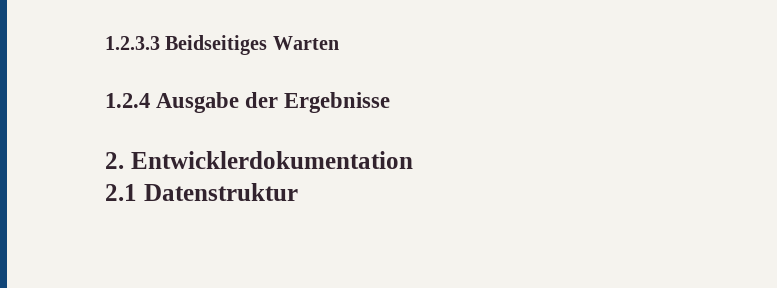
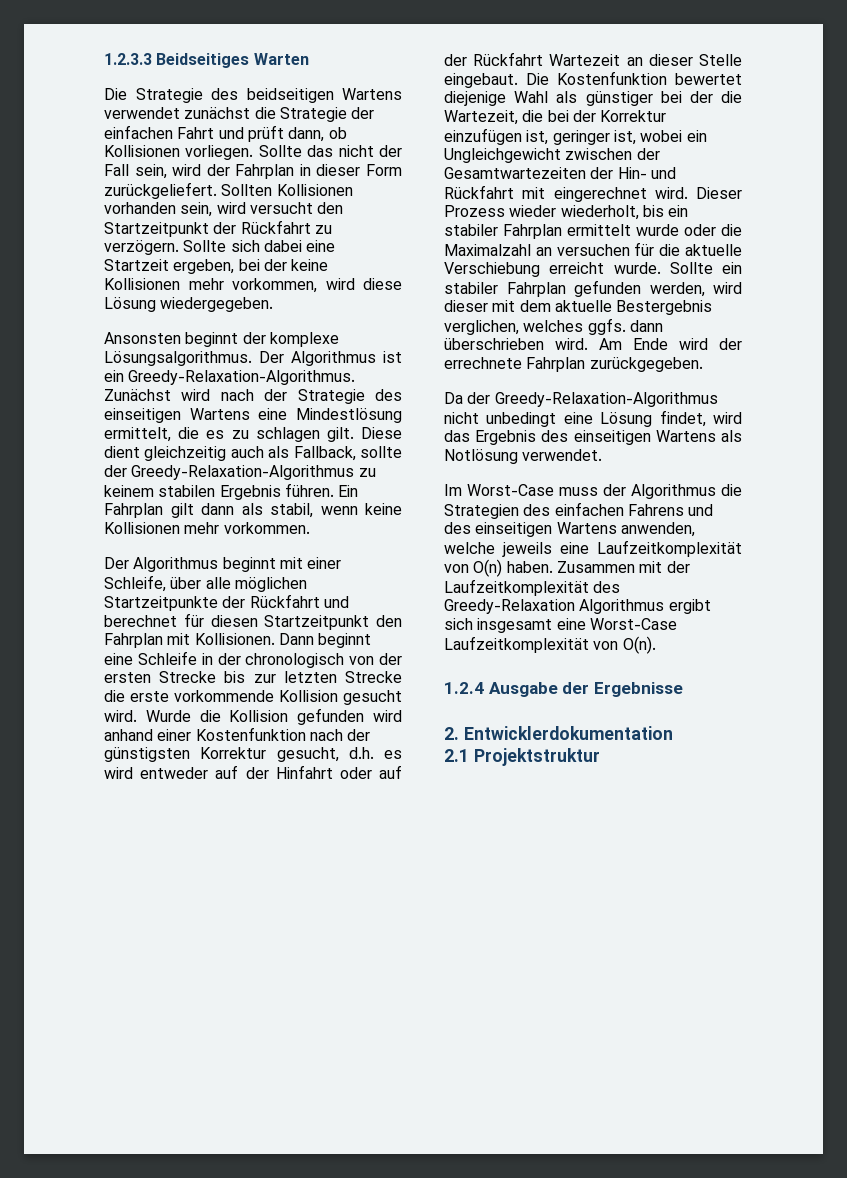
(339, 43) none -> [104,88,402,103] [104,107,375,122] [104,125,347,142] [104,145,402,160] [104,164,402,179] [104,182,353,199] [104,202,344,217] [104,220,332,237] [104,240,336,255] [104,259,329,274] [104,278,402,293] [104,297,274,312] [104,332,339,347] [104,351,402,366] [104,370,356,385] [104,389,402,404] [104,408,403,423] [104,427,402,442] [104,446,403,461] [104,465,376,480] [104,483,359,500] [104,503,402,518] [104,522,310,534] [104,557,342,572] [104,575,307,592] [104,594,349,611] [104,613,402,630] [104,633,372,648] [104,651,402,668] [104,671,402,683] [104,690,402,705] [104,708,402,725] [104,727,371,741] [104,747,402,762] [104,765,402,779] [444,52,742,66] [444,71,742,88] [444,91,742,106] [444,110,667,125] [444,128,707,145] [444,148,660,163] [444,167,676,179] [444,185,742,202] [444,205,689,220] [444,224,742,239] [444,242,742,256] [444,262,742,277] [444,280,742,297] [444,300,713,315] [444,318,663,335] [444,338,742,350] [444,357,703,372] [444,392,718,407] [444,410,742,427] [444,430,742,445] [444,449,603,464] [444,484,742,499] [444,502,714,519] [444,522,695,537] [444,540,742,557] [444,559,690,577] [444,579,621,596] [444,599,711,614] [444,618,677,633] [444,636,656,654] // Die Strategie des beidseitigen Wartens verwendet zunächst die Strategie der einfachen Fahrt und prüft dann, ob Kollisionen vorliegen. Sollte das nicht der Fall sein, wird der Fahrplan in dieser Form zurückgeliefert. Sollten Kollisionen vorhanden sein, wird versucht den Startzeitpunkt der Rückfahrt zu verzögern. Sollte sich dabei eine Startzeit ergeben, bei der keine Kollisionen mehr vorkommen, wird diese Lösung wiedergegeben. // Ansonsten beginnt der komplexe Lösungsalgorithmus. Der Algorithmus ist ein Greedy-Relaxation-Algorithmus. Zunächst wird nach der Strategie des einseitigen Wartens eine Mindestlösung ermittelt, die es zu schlagen gilt. Diese dient gleichzeitig auch als Fallback, sollte der Greedy-Relaxation-Algorithmus zu keinem stabilen Ergebnis führen. Ein Fahrplan gilt dann als stabil, wenn keine Kollisionen mehr vorkommen. // Der Algorithmus beginnt mit einer Schleife, über alle möglichen Startzeitpunkte der Rückfahrt und berechnet für diesen Startzeitpunkt den Fahrplan mit Kollisionen. Dann beginnt eine Schleife in der chronologisch von der ersten Strecke bis zur letzten Strecke die erste vorkommende Kollision gesucht wird. Wurde die Kollision gefunden wird anhand einer Kostenfunktion nach der günstigsten Korrektur gesucht, d.h. es wird entweder auf der Hinfahrt oder auf der Rückfahrt Wartezeit an dieser Stelle eingebaut. Die Kostenfunktion bewertet diejenige Wahl als günstiger bei der die Wartezeit, die bei der Korrektur einzufügen ist, geringer ist, wobei ein Ungleichgewicht zwischen der Gesamtwartezeiten der Hin- und Rückfahrt mit eingerechnet wird. Dieser Prozess wieder wiederholt, bis ein stabiler Fahrplan ermittelt wurde oder die Maximalzahl an versuchen für die aktuelle Verschiebung erreicht wurde. Sollte ein stabiler Fahrplan gefunden werden, wird dieser mit dem aktuelle Bestergebnis verglichen, welches ggfs. dann überschrieben wird. Am Ende wird der errechnete Fahrplan zurückgegeben. // Da der Greedy-Relaxation-Algorithmus nicht unbedingt eine Lösung findet, wird das Ergebnis des einseitigen Wartens als Notlösung verwendet. // Im Worst-Case muss der Algorithmus die Strategien des einfachen Fahrens und des einseitigen Wartens anwenden, welche jeweils eine Laufzeitkomplexität von O(n) haben. Zusammen mit der Laufzeitkomplexität des Greedy-Relaxation Algorithmus ergibt sich insgesamt eine Worst-Case Laufzeitkomplexität von O(n).
[143,183,298,201] Datenstruktur -> [473,748,600,766] Projektstruktur

